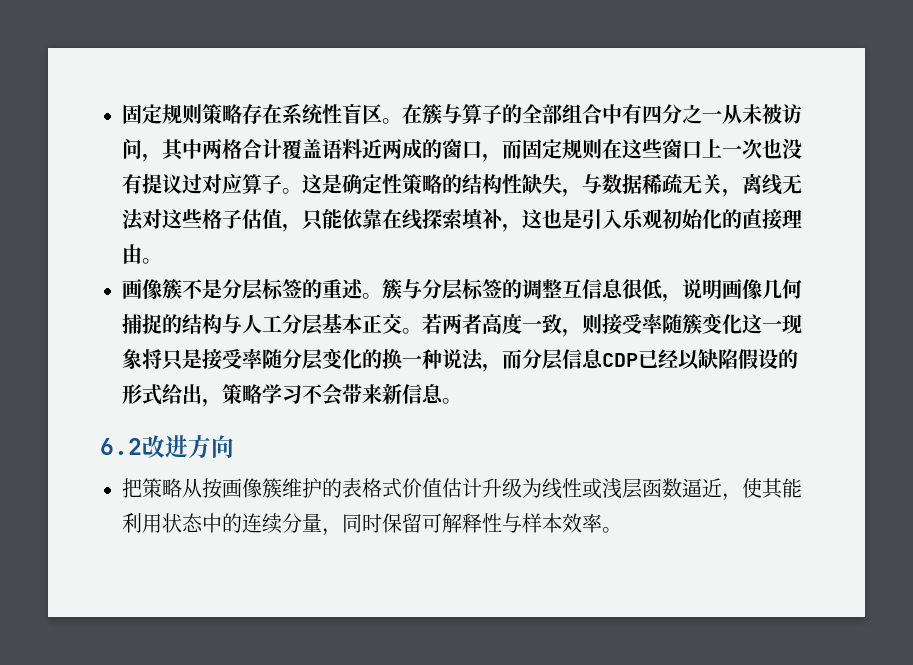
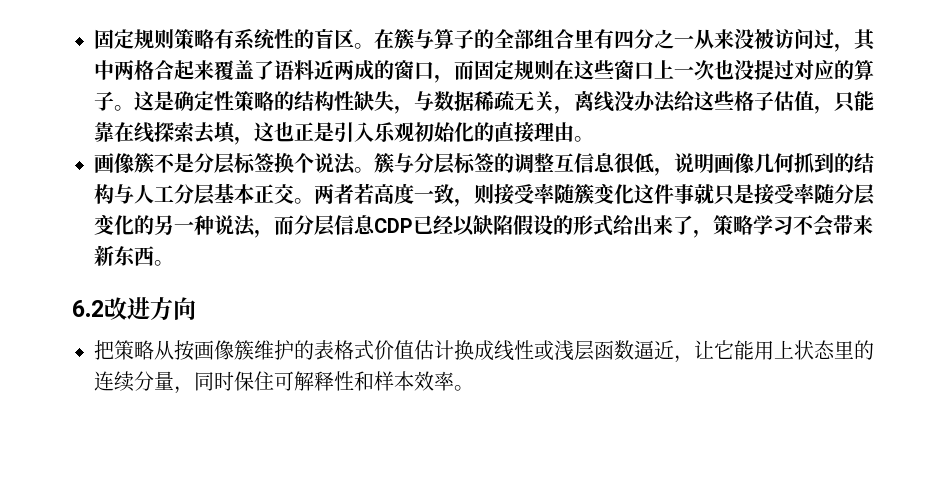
[242,103,342,125] 存在系统性 -> [214,28,314,50] 有系统性的
[602,104,622,124] 中 -> [574,29,594,48] 里
[742,104,802,124] [122,139,142,159] 未被访问 -> [714,29,834,49] 来没被访问过
[262,139,322,159] 计覆盖 -> [174,60,274,80] 起来覆盖了
[122,174,242,194] 有提议过对应 -> [754,60,854,80] 提过对应的
[782,174,802,194] [122,209,162,231] 无法对 -> [614,91,694,113] 没办法给
[342,209,362,229] 依 -> (874, 101) none
[462,208,562,232] 填补，这也 -> [194,121,314,145] 去填，这也正
[302,279,364,299] 的重述 -> [274,152,356,175] 换个说法
[122,314,162,334] 捕捉 -> [794,153,834,173] 抓到
[422,313,482,334] 若两者 -> [314,183,374,204] 两者若
[762,314,802,334] [122,349,162,369] 一现象将 -> [654,184,714,204] 件事就
[382,348,402,369] 换 -> [154,215,174,235] 另
(202, 394) none -> [653,215,693,235] 来了
[402,384,444,404] 信息 -> [114,246,154,266] 东西
[482,478,542,498] 升级为 -> [454,340,494,361] 换成
[742,478,802,499] [122,513,222,533] 使其能利用状态中 -> [694,340,854,360] 让它能用上状态里
[402,513,422,533] 留 -> [254,371,274,391] 住
[502,513,522,533] 与 -> [354,371,374,391] 和

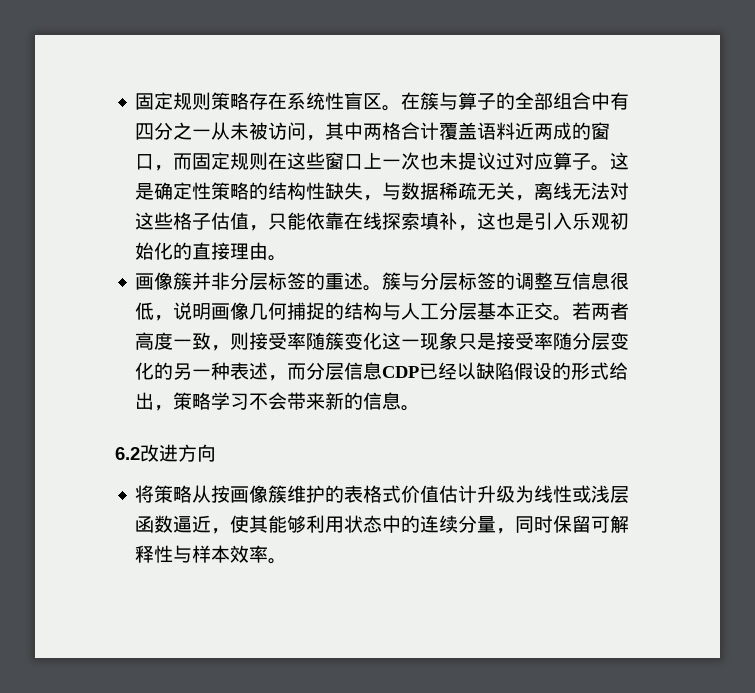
[214,28,314,50] 有系统性的 -> [249,92,345,110] 存在系统性
[574,29,594,48] 里 -> [591,92,611,110] 中
[714,29,834,49] 来没被访问过 -> [230,122,307,140] 未被访问
[174,60,274,80] 起来覆盖了 -> [420,122,478,140] 计覆盖
[734,60,854,80] 没提过对应的 -> [439,152,554,170] 未提议过对应
[614,91,694,113] 没办法给 -> [572,182,630,200] 无法对
(874, 101) none -> [306,212,326,230] 依
[194,121,314,145] 去填，这也正 -> [420,212,516,231] 填补，这也
[154,152,356,175] 不是分层标签换个说法 -> [192,272,364,290] 并非分层标签的重述
[794,153,834,173] 抓到 -> [287,302,326,320] 捕捉
[314,183,374,204] 两者若 -> [572,302,630,320] 若两者
[654,184,714,204] 件事就 -> [401,332,459,350] 一现象
[214,215,256,237] 说法 -> [230,362,269,380] 表述
[653,215,693,235] 来了 -> (155, 401) none
[114,246,154,266] 东西 -> [344,392,402,410] 的信息
[94,340,114,360] 把 -> [135,485,155,503] 将
[454,340,494,361] 换成 -> [477,485,535,503] 升级为
[694,340,854,360] 让它能用上状态里 -> [230,515,402,533] 使其能够利用状态中
[254,371,274,391] 住 -> [572,515,592,533] 留
[354,371,374,391] 和 -> [173,545,193,563] 与

